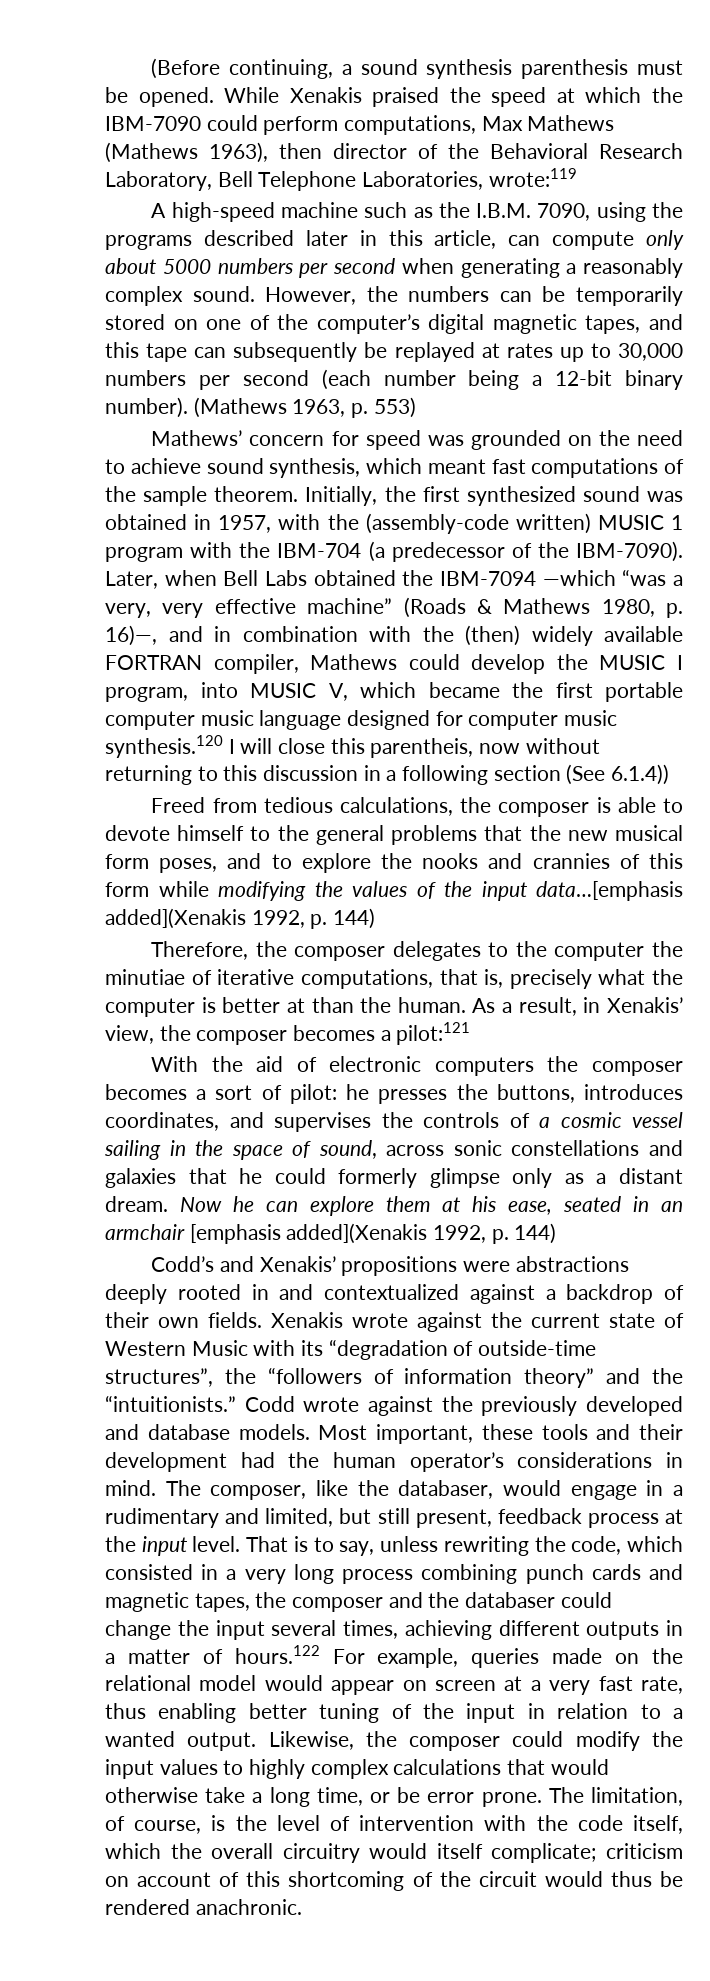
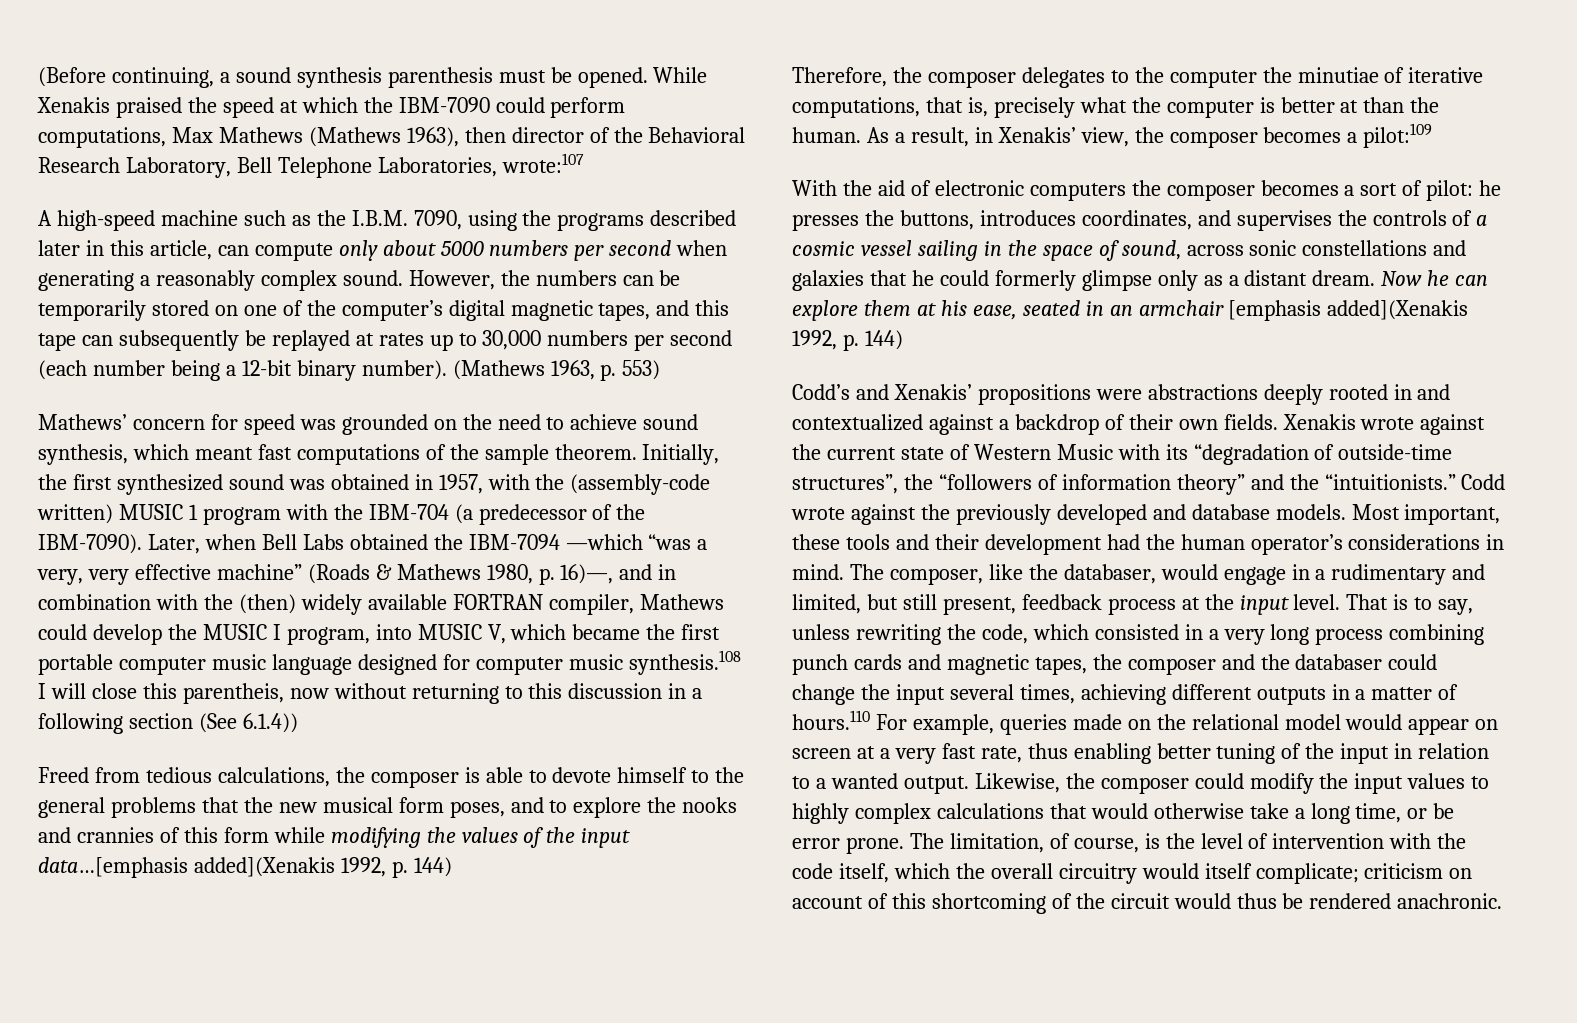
[488,168,577,187] wrote:119 -> [501,153,584,173] wrote:107
[105,735,223,758] synthesis.120 -> [628,650,741,675] synthesis.108
[396,1022,471,1045] pilot:121 -> [1363,123,1433,148] pilot:109
[234,1645,320,1664] hours.122 -> [792,710,870,730] hours.110

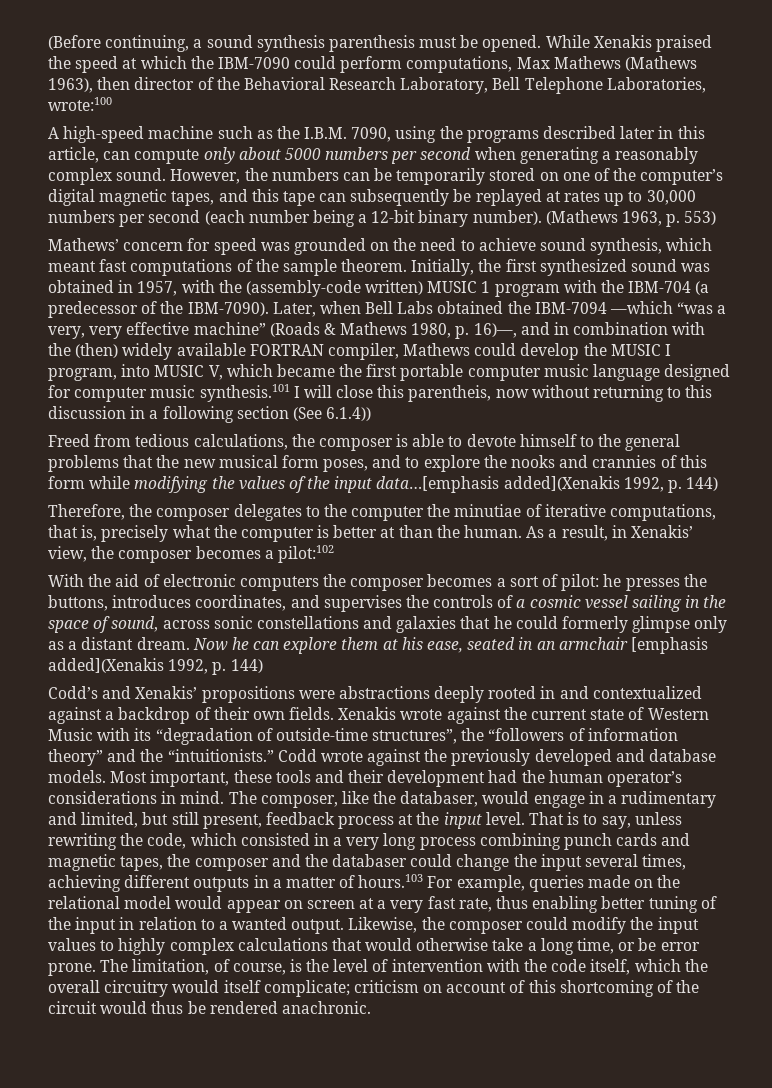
[501,153,584,173] wrote:107 -> [48,97,112,111] wrote:100
[628,650,741,675] synthesis.108 -> [199,384,290,402] synthesis.101
[1363,123,1433,148] pilot:109 -> [277,545,334,563] pilot:102
[792,710,870,730] hours.110 -> [358,874,424,888] hours.103

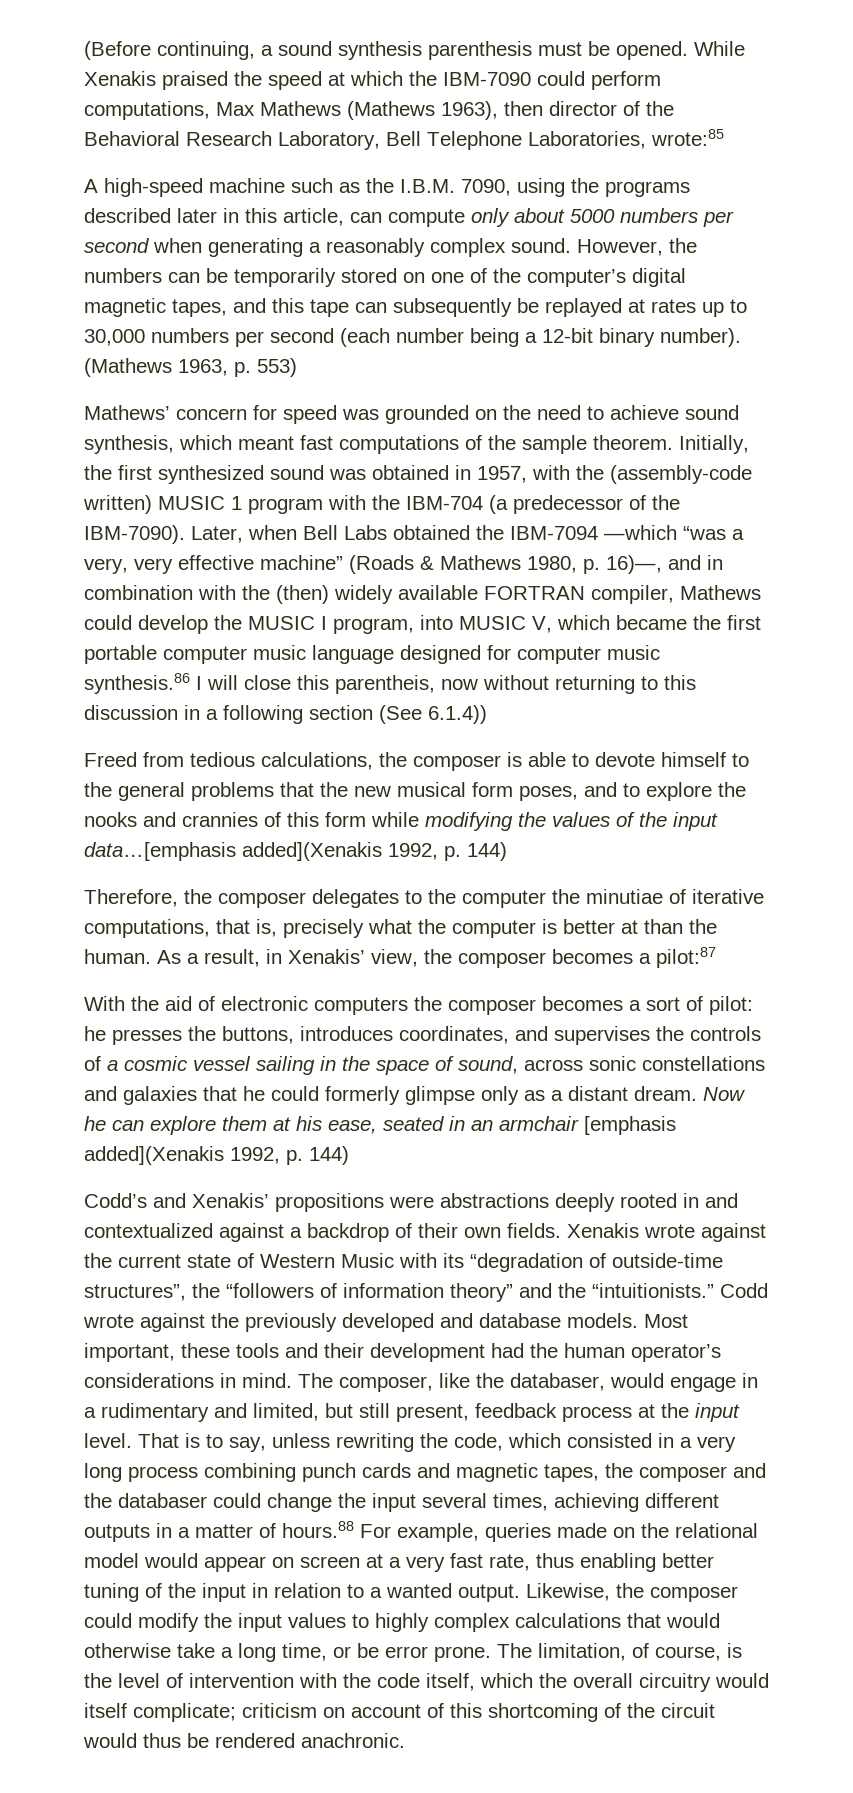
[48,97,112,111] wrote:100 -> [651,129,724,146] wrote:85
[199,384,290,402] synthesis.101 -> [84,673,190,694] synthesis.86
[277,545,334,563] pilot:102 -> [656,947,716,968] pilot:87
[358,874,424,888] hours.103 -> [282,1521,354,1538] hours.88

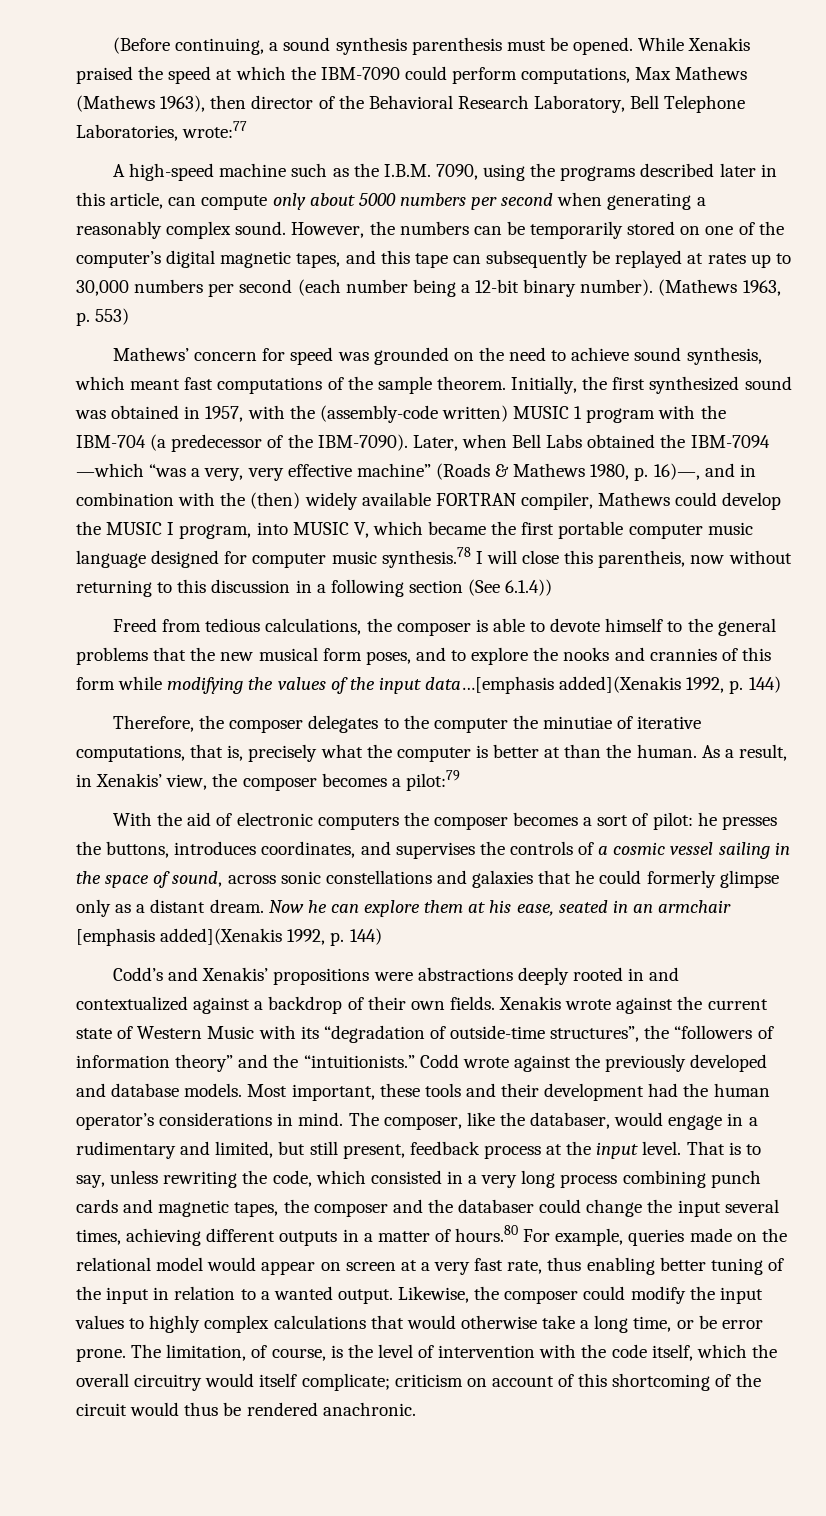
[651,129,724,146] wrote:85 -> [182,121,248,138] wrote:77
[84,673,190,694] synthesis.86 -> [381,547,471,568] synthesis.78
[656,947,716,968] pilot:87 -> [405,770,460,791] pilot:79
[282,1521,354,1538] hours.88 -> [455,1225,519,1242] hours.80

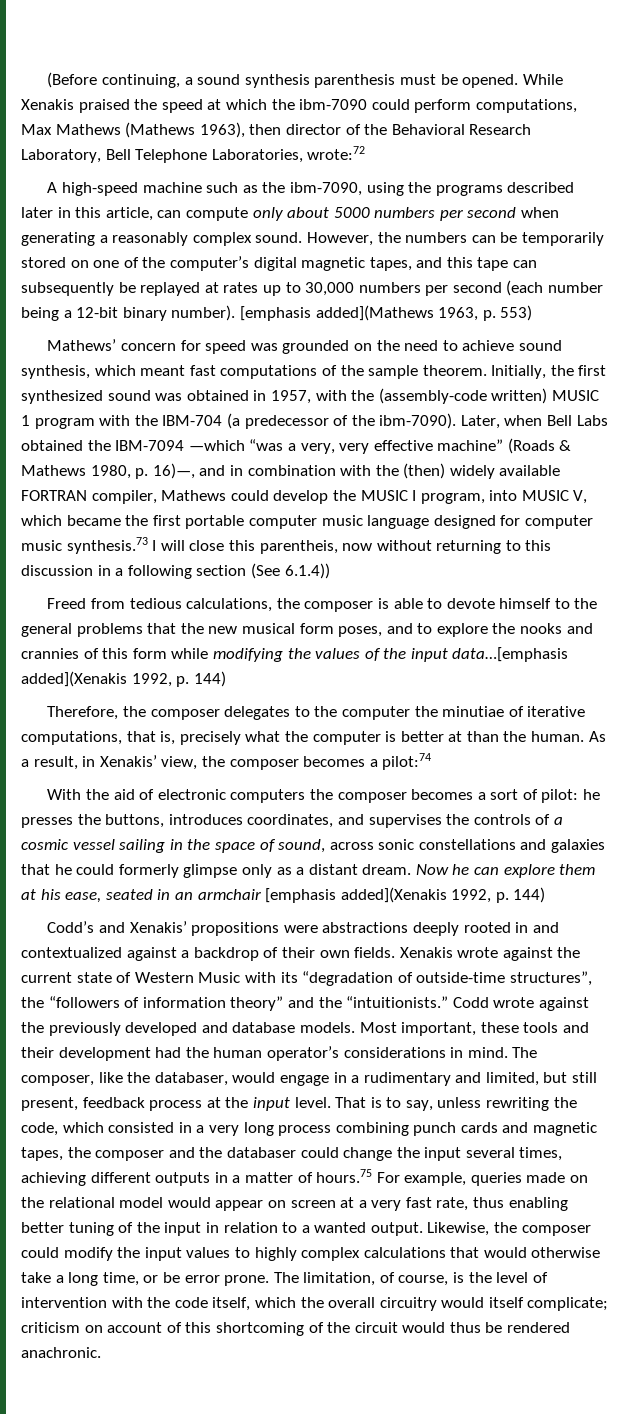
[320,67,400,80] IBM-7090 -> [299,99,368,110] ibm-7090
[182,121,248,138] wrote:77 -> [307,146,366,160] wrote:72
[383,164,478,180] I.B.M. 7090, -> [289,182,362,196] ibm-7090,
[658,279,738,296] (Mathews -> [239,305,434,321] [emphasis added](Mathews
[317,434,408,451] IBM-7090). -> [379,413,457,429] ibm-7090).
[381,547,471,568] synthesis.78 -> [66,537,148,554] synthesis.73
[405,770,460,791] pilot:79 -> [382,753,432,770] pilot:74
[455,1225,519,1242] hours.80 -> [316,1169,373,1183] hours.75

